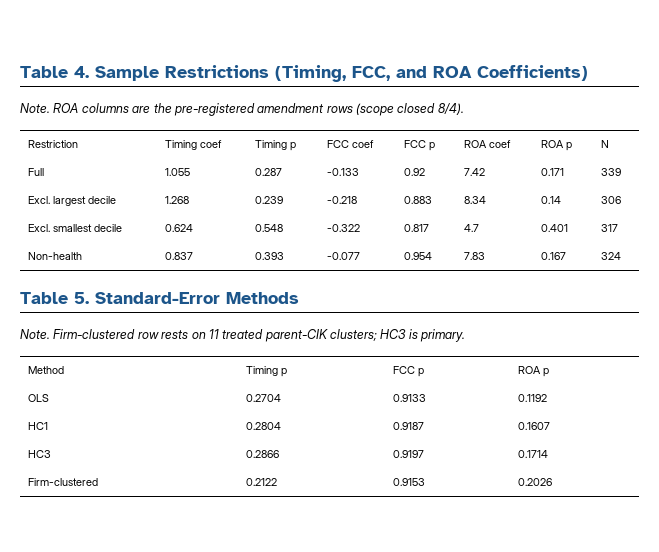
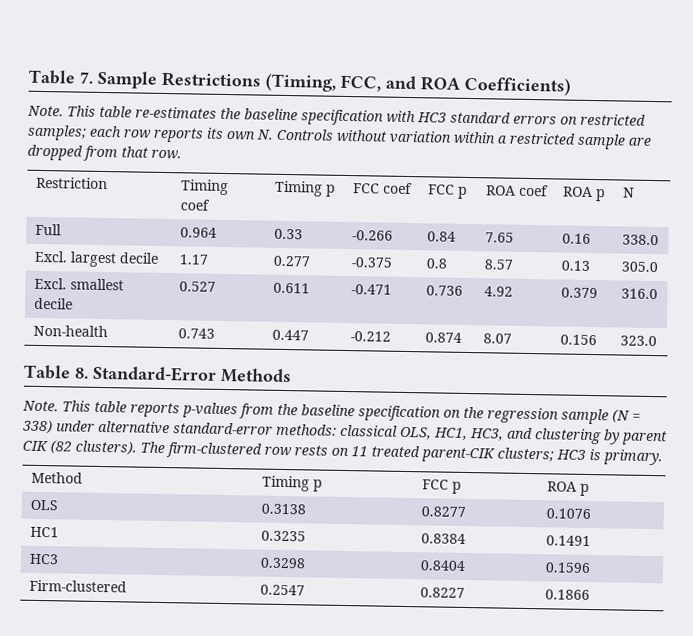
[20,66,89,78] Table 4. -> [28,69,94,85] Table 7.
[53,103,464,116] ROA columns are the pre-registered amendment rows (scope closed 8/4). -> [67,105,646,126] [27,124,651,150] [27,144,182,162] This table re-estimates the baseline specification with HC3 standard errors on restricted samples; each row reports its own N. Controls without variation within a restricted sample are dropped from that row.
[164,168,190,176] [254,168,282,176] [326,168,359,176] [403,168,425,176] [463,168,485,176] [540,168,564,176] [600,168,621,176] [27,196,116,206] [164,196,189,204] [254,196,283,204] [326,196,357,204] [403,196,432,204] [463,196,486,204] [540,196,561,204] [600,196,621,204] [27,224,122,232] [164,224,193,232] [254,224,283,232] [326,224,360,232] [403,224,429,232] [463,224,479,232] [540,224,568,232] [600,224,618,232] [27,252,82,260] [164,252,193,260] [254,252,284,260] [326,252,360,260] [403,252,432,260] [463,252,485,260] [540,252,566,260] [600,252,621,260] [20,292,89,304] 1.055 | 0.287 | -0.133 | 0.92 | 7.42 | 0.171 | 339 // Excl. largest decile | 1.268 | 0.239 | -0.218 | 0.883 | 8.34 | 0.14 | 306 // Excl. smallest decile | 0.624 | 0.548 | -0.322 | 0.817 | 4.7 | 0.401 | 317 // Non-health | 0.837 | 0.393 | -0.077 | 0.954 | 7.83 | 0.167 | 324 // Table 5. -> [179,227,217,238] [273,228,303,240] [351,230,393,241] [426,231,456,242] [484,232,514,243] [561,233,591,244] [621,234,659,246] [33,250,159,268] [178,254,209,265] [272,255,311,267] [350,257,392,268] [425,258,447,269] [483,259,513,270] [560,260,590,271] [620,261,658,273] [33,277,124,291] [33,297,73,310] [178,281,216,292] [272,282,310,294] [350,284,392,295] [425,285,463,296] [483,286,513,297] [560,287,598,299] [620,288,658,300] [32,324,108,338] [177,328,215,339] [271,329,309,341] [349,331,391,342] [424,332,462,343] [482,333,512,344] [559,334,597,346] [619,335,657,347] [23,364,89,380] 0.964 | 0.33 | -0.266 | 0.84 | 7.65 | 0.16 | 338.0 // Excl. largest decile | 1.17 | 0.277 | -0.375 | 0.8 | 8.57 | 0.13 | 305.0 // Excl. smallest decile | 0.527 | 0.611 | -0.471 | 0.736 | 4.92 | 0.379 | 316.0 // Non-health | 0.743 | 0.447 | -0.212 | 0.874 | 8.07 | 0.156 | 323.0 // Table 8.
[53,329,136,339] Firm-clustered -> [62,400,641,425] [22,419,668,446] [22,440,262,459] This table reports p-values from the baseline specification on the regression sample (N = 338) under alternative standard-error methods: classical OLS, HC1, HC3, and clustering by parent CIK (82 clusters). The firm-clustered
[245,394,281,402] [392,394,426,402] [517,394,547,402] [27,422,48,430] [245,422,281,430] [392,422,424,430] [517,422,550,430] [27,450,51,458] [245,450,279,458] [392,450,424,458] [517,450,548,458] [27,478,98,486] [245,478,277,486] [392,478,425,486] [517,478,552,486] 0.2704 | 0.9133 | 0.1192 // HC1 | 0.2804 | 0.9187 | 0.1607 // HC3 | 0.2866 | 0.9197 | 0.1714 // Firm-clustered | 0.2122 | 0.9153 | 0.2026 -> [260,503,306,515] [420,506,466,517] [545,508,591,520] [29,526,59,538] [260,530,306,542] [420,533,466,544] [545,535,591,547] [28,553,59,565] [259,557,306,569] [419,560,466,571] [544,562,591,574] [28,579,127,593] [259,584,305,596] [419,587,465,598] [544,589,590,601] 0.3138 | 0.8277 | 0.1076 // HC1 | 0.3235 | 0.8384 | 0.1491 // HC3 | 0.3298 | 0.8404 | 0.1596 // Firm-clustered | 0.2547 | 0.8227 | 0.1866

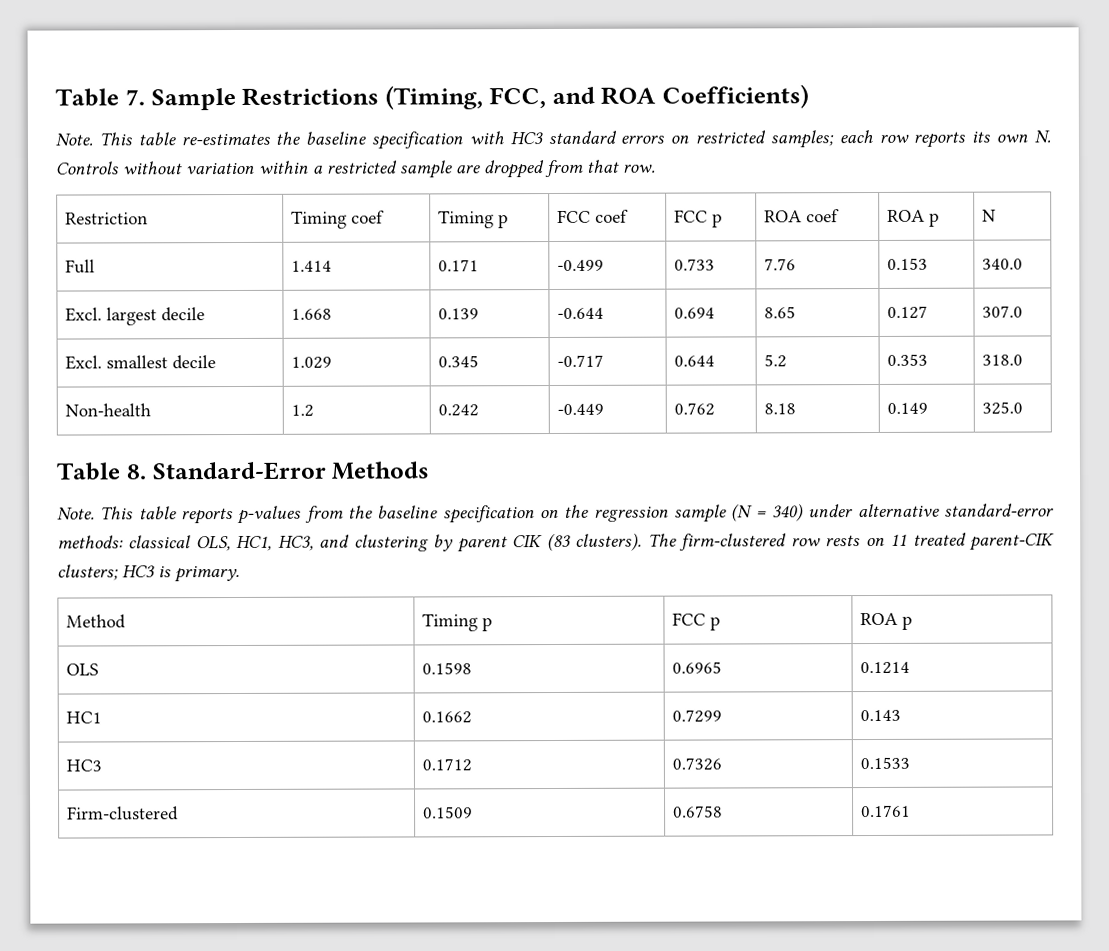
[179,227,217,238] [273,228,303,240] [351,230,393,241] [426,231,456,242] [484,232,514,243] [561,233,591,244] [621,234,659,246] [33,250,159,268] [178,254,209,265] [272,255,311,267] [350,257,392,268] [425,258,447,269] [483,259,513,270] [560,260,590,271] [620,261,658,273] [33,277,124,291] [33,297,73,310] [178,281,216,292] [272,282,310,294] [350,284,392,295] [425,285,463,296] [483,286,513,297] [560,287,598,299] [620,288,658,300] [32,324,108,338] [177,328,215,339] [271,329,309,341] [349,331,391,342] [424,332,462,343] [482,333,512,344] [559,334,597,346] [619,335,657,347] 0.964 | 0.33 | -0.266 | 0.84 | 7.65 | 0.16 | 338.0 // Excl. largest decile | 1.17 | 0.277 | -0.375 | 0.8 | 8.57 | 0.13 | 305.0 // Excl. smallest decile | 0.527 | 0.611 | -0.471 | 0.736 | 4.92 | 0.379 | 316.0 // Non-health | 0.743 | 0.447 | -0.212 | 0.874 | 8.07 | 0.156 | 323.0 -> [290,260,332,272] [437,259,479,272] [556,259,604,271] [673,258,715,271] [763,258,796,271] [886,257,928,270] [981,258,1023,270] [64,307,205,326] [290,308,332,320] [437,308,479,320] [556,307,604,319] [673,307,715,319] [763,306,796,319] [886,305,928,319] [981,305,1023,318] [64,355,216,370] [290,356,332,369] [437,355,479,368] [556,354,604,367] [673,355,715,367] [763,354,787,368] [886,353,928,366] [981,354,1023,366] [64,403,151,417] [290,404,314,417] [437,404,479,417] [556,403,604,415] [673,402,715,416] [763,403,796,415] [886,402,928,414] [981,401,1023,415] 1.414 | 0.171 | -0.499 | 0.733 | 7.76 | 0.153 | 340.0 // Excl. largest decile | 1.668 | 0.139 | -0.644 | 0.694 | 8.65 | 0.127 | 307.0 // Excl. smallest decile | 1.029 | 0.345 | -0.717 | 0.644 | 5.2 | 0.353 | 318.0 // Non-health | 1.2 | 0.242 | -0.449 | 0.762 | 8.18 | 0.149 | 325.0
[22,419,53,434] 338) -> [772,503,805,522] 340)
[50,440,72,454] (82 -> [546,532,571,552] (83
[260,503,306,515] [420,506,466,517] [545,508,591,520] [29,526,59,538] [260,530,306,542] [420,533,466,544] [545,535,591,547] [28,553,59,565] [259,557,306,569] [419,560,466,571] [544,562,591,574] [28,579,127,593] [259,584,305,596] [419,587,465,598] [544,589,590,601] 0.3138 | 0.8277 | 0.1076 // HC1 | 0.3235 | 0.8384 | 0.1491 // HC3 | 0.3298 | 0.8404 | 0.1596 // Firm-clustered | 0.2547 | 0.8227 | 0.1866 -> [421,662,472,675] [671,661,722,674] [859,661,910,675] [65,711,102,724] [421,711,472,724] [671,709,722,723] [859,709,901,722] [65,759,102,772] [421,758,472,772] [671,757,722,771] [859,756,910,770] [66,806,179,821] [422,806,473,819] [672,805,723,818] [860,804,911,818] 0.1598 | 0.6965 | 0.1214 // HC1 | 0.1662 | 0.7299 | 0.143 // HC3 | 0.1712 | 0.7326 | 0.1533 // Firm-clustered | 0.1509 | 0.6758 | 0.1761

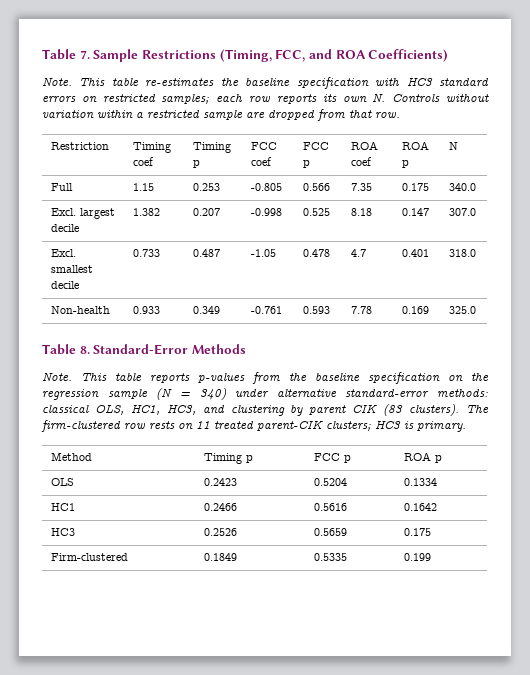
[290,260,332,272] [437,259,479,272] [556,259,604,271] [673,258,715,271] [763,258,796,271] [886,257,928,270] [981,258,1023,270] [64,307,205,326] [290,308,332,320] [437,308,479,320] [556,307,604,319] [673,307,715,319] [763,306,796,319] [886,305,928,319] [981,305,1023,318] [64,355,216,370] [290,356,332,369] [437,355,479,368] [556,354,604,367] [673,355,715,367] [763,354,787,368] [886,353,928,366] [981,354,1023,366] [64,403,151,417] [290,404,314,417] [437,404,479,417] [556,403,604,415] [673,402,715,416] [763,403,796,415] [886,402,928,414] 1.414 | 0.171 | -0.499 | 0.733 | 7.76 | 0.153 | 340.0 // Excl. largest decile | 1.668 | 0.139 | -0.644 | 0.694 | 8.65 | 0.127 | 307.0 // Excl. smallest decile | 1.029 | 0.345 | -0.717 | 0.644 | 5.2 | 0.353 | 318.0 // Non-health | 1.2 | 0.242 | -0.449 | 0.762 | 8.18 | 0.149 -> [133,183,155,191] [193,183,221,191] [251,183,283,191] [303,183,331,191] [351,183,373,191] [402,183,430,191] [449,183,477,191] [51,208,116,219] [51,224,80,232] [133,208,161,216] [193,208,221,216] [251,208,283,216] [303,208,331,216] [351,208,373,216] [402,208,430,216] [449,208,477,216] [51,249,77,257] [51,265,94,273] [51,281,80,289] [133,249,161,257] [193,249,221,257] [251,249,277,257] [303,249,331,257] [351,249,367,257] [402,249,430,257] [449,249,477,257] [51,306,111,314] [133,306,161,314] [193,306,221,314] [251,306,283,314] [303,306,331,314] [351,306,373,314] [402,306,430,314] 1.15 | 0.253 | -0.805 | 0.566 | 7.35 | 0.175 | 340.0 // Excl. largest decile | 1.382 | 0.207 | -0.998 | 0.525 | 8.18 | 0.147 | 307.0 // Excl. smallest decile | 0.733 | 0.487 | -1.05 | 0.478 | 4.7 | 0.401 | 318.0 // Non-health | 0.933 | 0.349 | -0.761 | 0.593 | 7.78 | 0.169
[421,662,472,675] [671,661,722,674] [859,661,910,675] [65,711,102,724] [421,711,472,724] [671,709,722,723] [859,709,901,722] [65,759,102,772] [421,758,472,772] [671,757,722,771] [859,756,910,770] [66,806,179,821] [422,806,473,819] [672,805,723,818] [860,804,911,818] 0.1598 | 0.6965 | 0.1214 // HC1 | 0.1662 | 0.7299 | 0.143 // HC3 | 0.1712 | 0.7326 | 0.1533 // Firm-clustered | 0.1509 | 0.6758 | 0.1761 -> [204,478,238,486] [314,478,348,486] [404,478,438,486] [51,503,76,511] [204,503,238,511] [314,503,348,511] [404,503,438,511] [51,528,76,536] [204,528,238,536] [314,528,348,536] [404,528,432,536] [51,553,129,561] [204,553,238,561] [314,553,348,561] [404,553,432,561] 0.2423 | 0.5204 | 0.1334 // HC1 | 0.2466 | 0.5616 | 0.1642 // HC3 | 0.2526 | 0.5659 | 0.175 // Firm-clustered | 0.1849 | 0.5335 | 0.199

